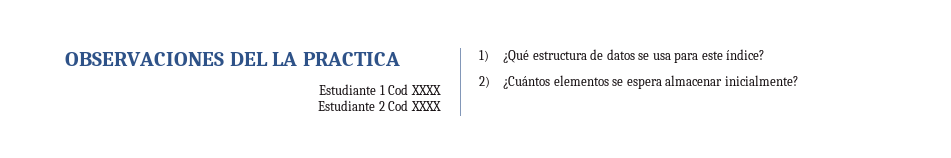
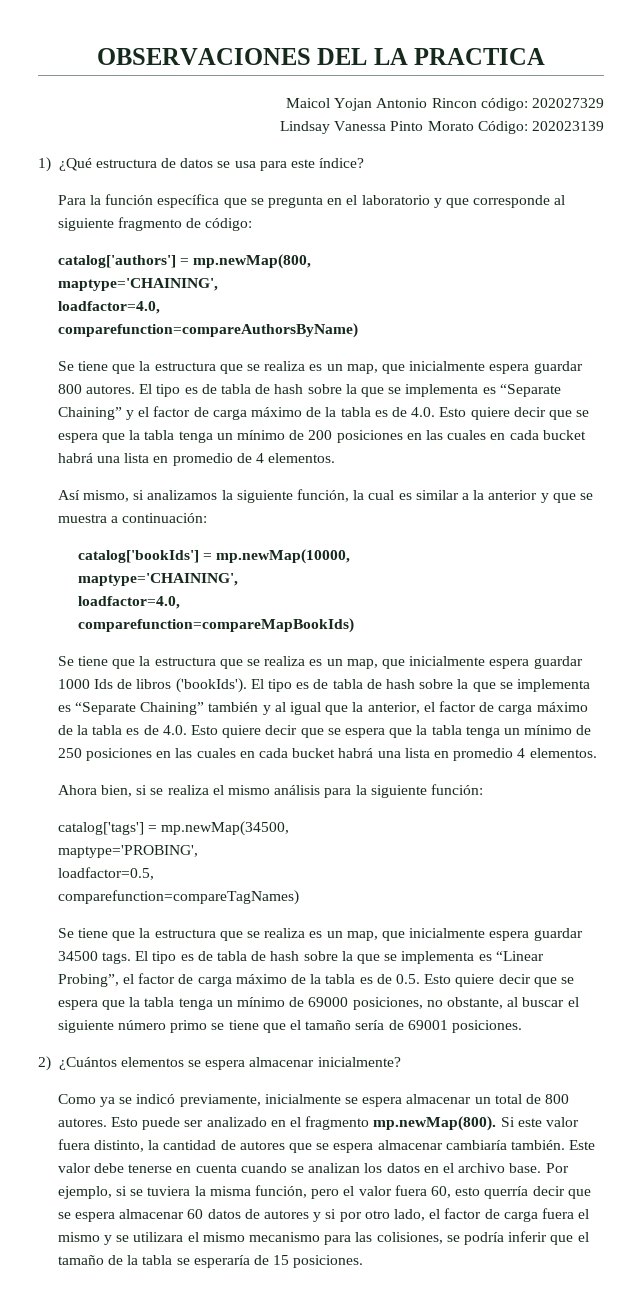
[319,84,441,95] [318,100,441,111] Estudiante 1 Cod XXXX // Estudiante 2 Cod XXXX -> [286,98,604,111] [280,121,604,134] Maicol Yojan Antonio Rincon código: 202027329 // Lindsay Vanessa Pinto Morato Código: 202023139
(765, 54) none -> [57,194,566,208] [57,217,253,231] [57,254,312,269] [57,278,218,291] [57,301,160,314] [57,323,358,338] [57,361,583,374] [57,384,561,397] [57,406,590,420] [57,430,586,443] [57,453,336,466] [57,489,593,503] [57,513,208,523] [77,549,351,564] [77,573,238,586] [77,596,180,609] [77,618,354,633] [57,656,583,669] [57,678,590,693] [57,701,588,715] [57,725,592,738] [57,748,597,761] [57,784,483,798] [57,821,290,836] [57,845,198,858] [57,867,154,880] [57,890,299,905] [57,928,583,941] [57,951,544,964] [57,973,574,987] [57,997,579,1010] [57,1020,522,1033] // Para la función específica que se pregunta en el laboratorio y que corresponde al siguiente fragmento de código: // catalog['authors'] = mp.newMap(800, // maptype='CHAINING', // loadfactor=4.0, // comparefunction=compareAuthorsByName) // Se tiene que la estructura que se realiza es un map, que inicialmente espera guardar 800 autores. El tipo es de tabla de hash sobre la que se implementa es “Separate Chaining” y el factor de carga máximo de la tabla es de 4.0. Esto quiere decir que se espera que la tabla tenga un mínimo de 200 posiciones en las cuales en cada bucket habrá una lista en promedio de 4 elementos. // Así mismo, si analizamos la siguiente función, la cual es similar a la anterior y que se muestra a continuación: // catalog['bookIds'] = mp.newMap(10000, // maptype='CHAINING', // loadfactor=4.0, // comparefunction=compareMapBookIds) // Se tiene que la estructura que se realiza es un map, que inicialmente espera guardar 1000 Ids de libros ('bookIds'). El tipo es de tabla de hash sobre la que se implementa es “Separate Chaining” también y al igual que la anterior, el factor de carga máximo de la tabla es de 4.0. Esto quiere decir que se espera que la tabla tenga un mínimo de 250 posiciones en las cuales en cada bucket habrá una lista en promedio 4 elementos. // Ahora bien, si se realiza el mismo análisis para la siguiente función: // catalog['tags'] = mp.newMap(34500, // maptype='PROBING', // loadfactor=0.5, // comparefunction=compareTagNames) // Se tiene que la estructura que se realiza es un map, que inicialmente espera guardar 34500 tags. El tipo es de tabla de hash sobre la que se implementa es “Linear Probing”, el factor de carga máximo de la tabla es de 0.5. Esto quiere decir que se espera que la tabla tenga un mínimo de 69000 posiciones, no obstante, al buscar el siguiente número primo se tiene que el tamaño sería de 69001 posiciones.
(798, 80) none -> [57,1094,570,1107] [57,1116,579,1131] [57,1139,596,1153] [57,1163,569,1173] [57,1185,591,1199] [57,1208,590,1222] [57,1231,589,1245] [57,1255,364,1268] // Como ya se indicó previamente, inicialmente se espera almacenar un total de 800 autores. Esto puede ser analizado en el fragmento mp.newMap(800). Si este valor fuera distinto, la cantidad de autores que se espera almacenar cambiaría también. Este valor debe tenerse en cuenta cuando se analizan los datos en el archivo base. Por ejemplo, si se tuviera la misma función, pero el valor fuera 60, esto querría decir que se espera almacenar 60 datos de autores y si por otro lado, el factor de carga fuera el mismo y se utilizara el mismo mecanismo para las colisiones, se podría inferir que el tamaño de la tabla se esperaría de 15 posiciones.

